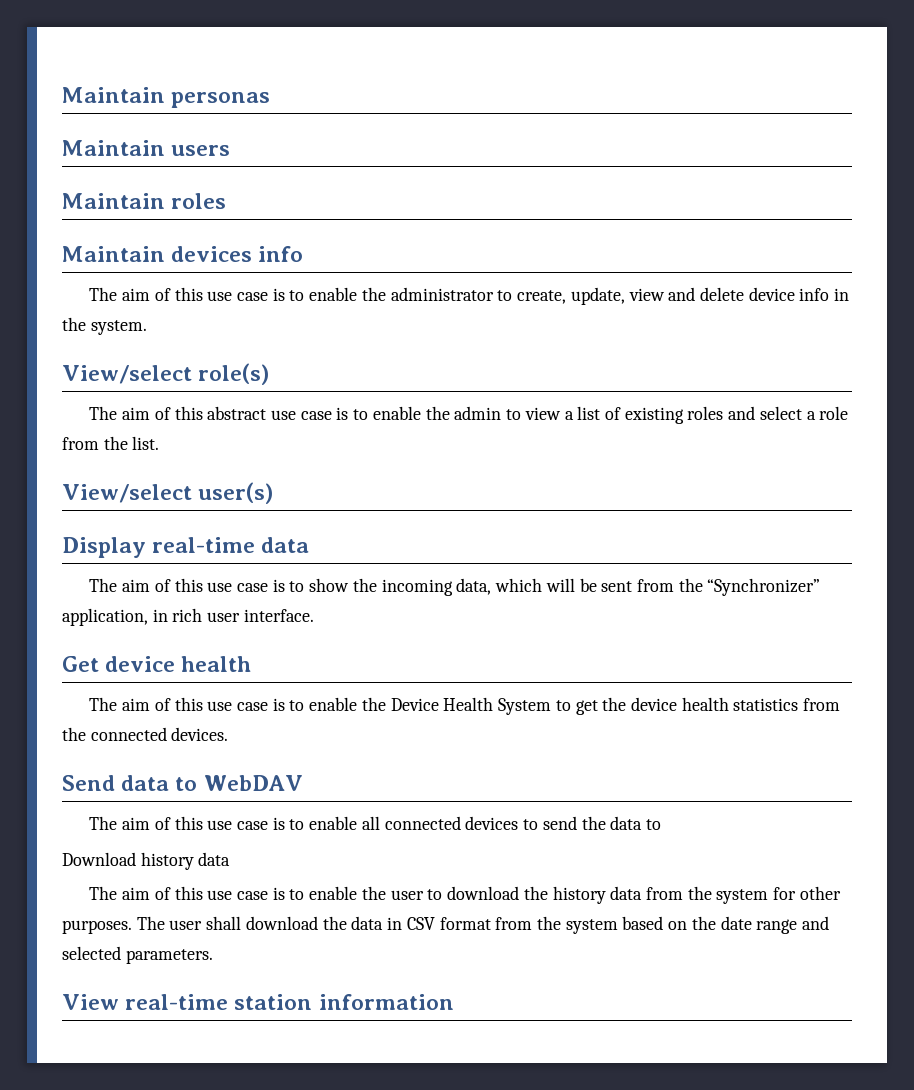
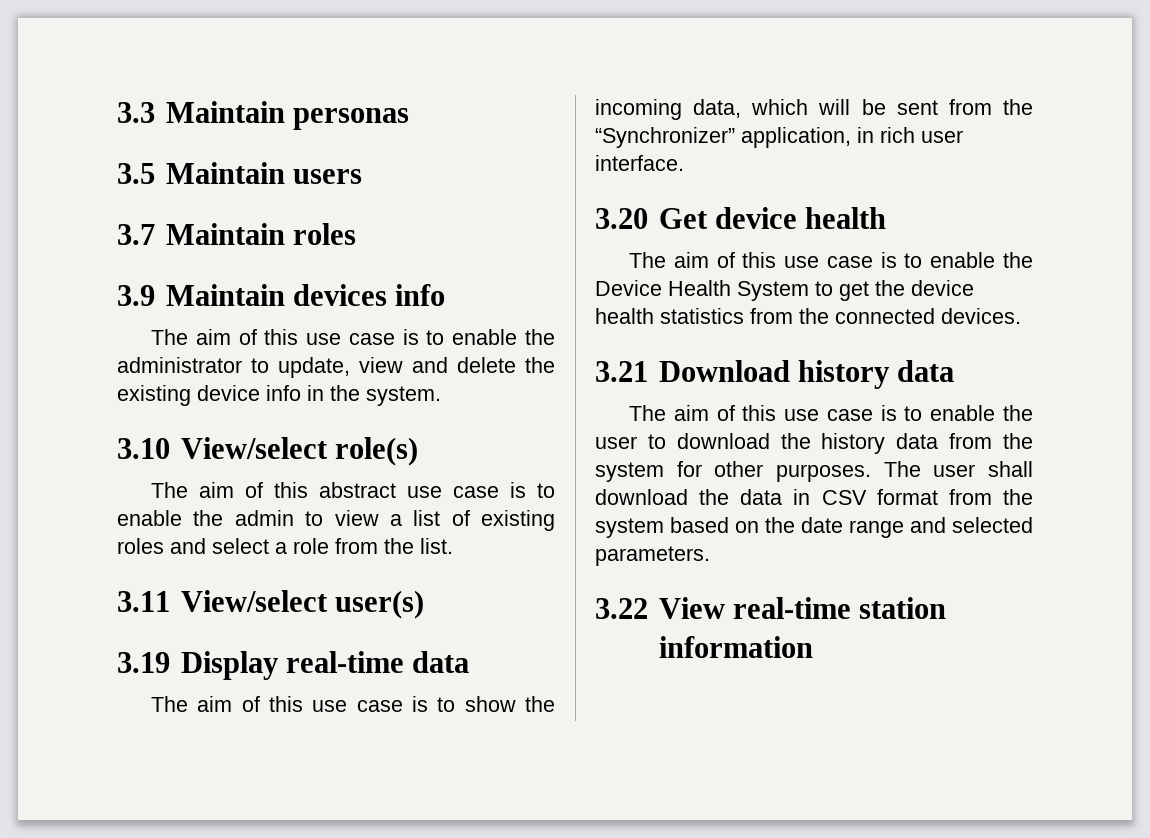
(62, 95) none -> [117,102,155,123] 3.3
(271, 100) none -> [117,163,155,184] 3.5
(231, 150) none -> [117,224,155,245] 3.7
(227, 201) none -> [117,285,155,306] 3.9
[517,290,567,304] create, -> (269, 365) none
(744, 294) none -> [525,357,555,373] [117,385,191,406] the existing
(147, 327) none -> [117,438,170,459] 3.10
(160, 443) none -> [117,591,170,612] 3.11
(274, 493) none -> [117,652,170,673] 3.19
(314, 615) none -> [595,208,648,229] 3.20
[62,775,303,791] [89,816,661,830] Send data to WebDAV // The aim of this use case is to enable all connected devices to send the data to // -> [595,361,648,382] 3.21
(213, 956) none -> [595,598,648,619] 3.22

